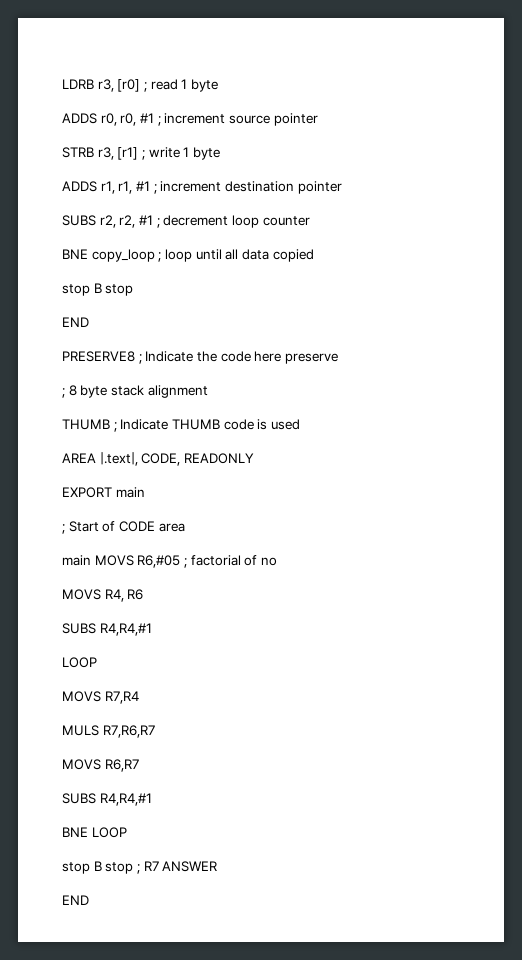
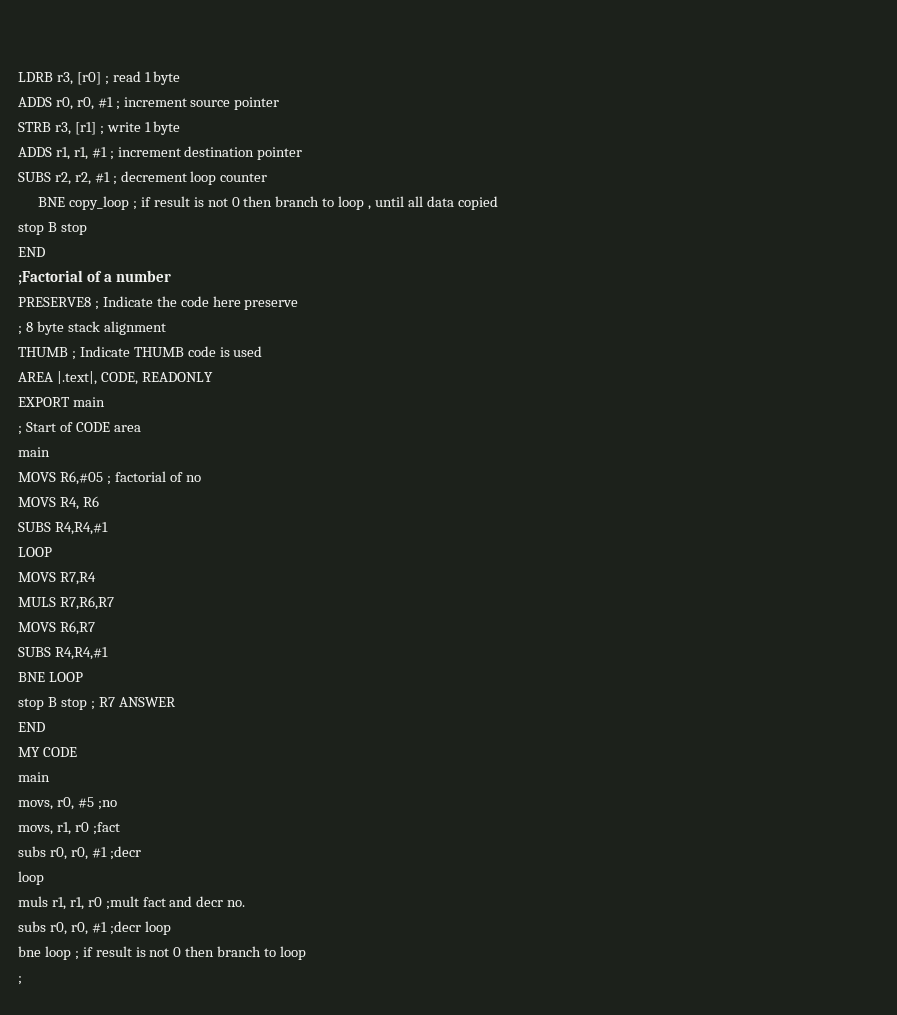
[164,249,192,262] loop -> [140,196,372,210] if result is not 0 then branch to loop ,
(89, 322) none -> [18,270,171,285] // ;Factorial of a number
(91, 560) none -> (50, 452) //
(89, 900) none -> [18,747,77,757] [18,772,50,782] [18,797,117,810] [18,822,120,835] [18,846,141,860] [18,871,44,885] [18,896,246,910] [18,921,171,935] [18,946,307,960] [18,976,22,985] // MY CODE // main // movs, r0, #5 ;no // movs, r1, r0 ;fact // subs r0, r0, #1 ;decr // loop // muls r1, r1, r0 ;mult fact and decr no. // subs r0, r0, #1 ;decr loop // bne loop ; if result is not 0 then branch to loop // ;

